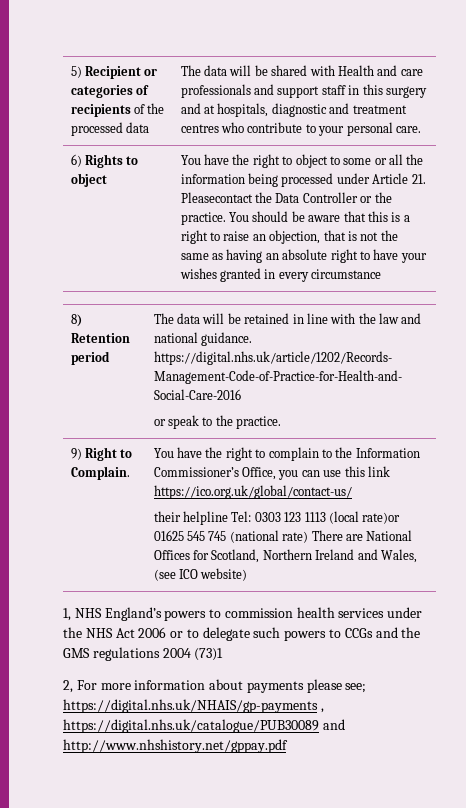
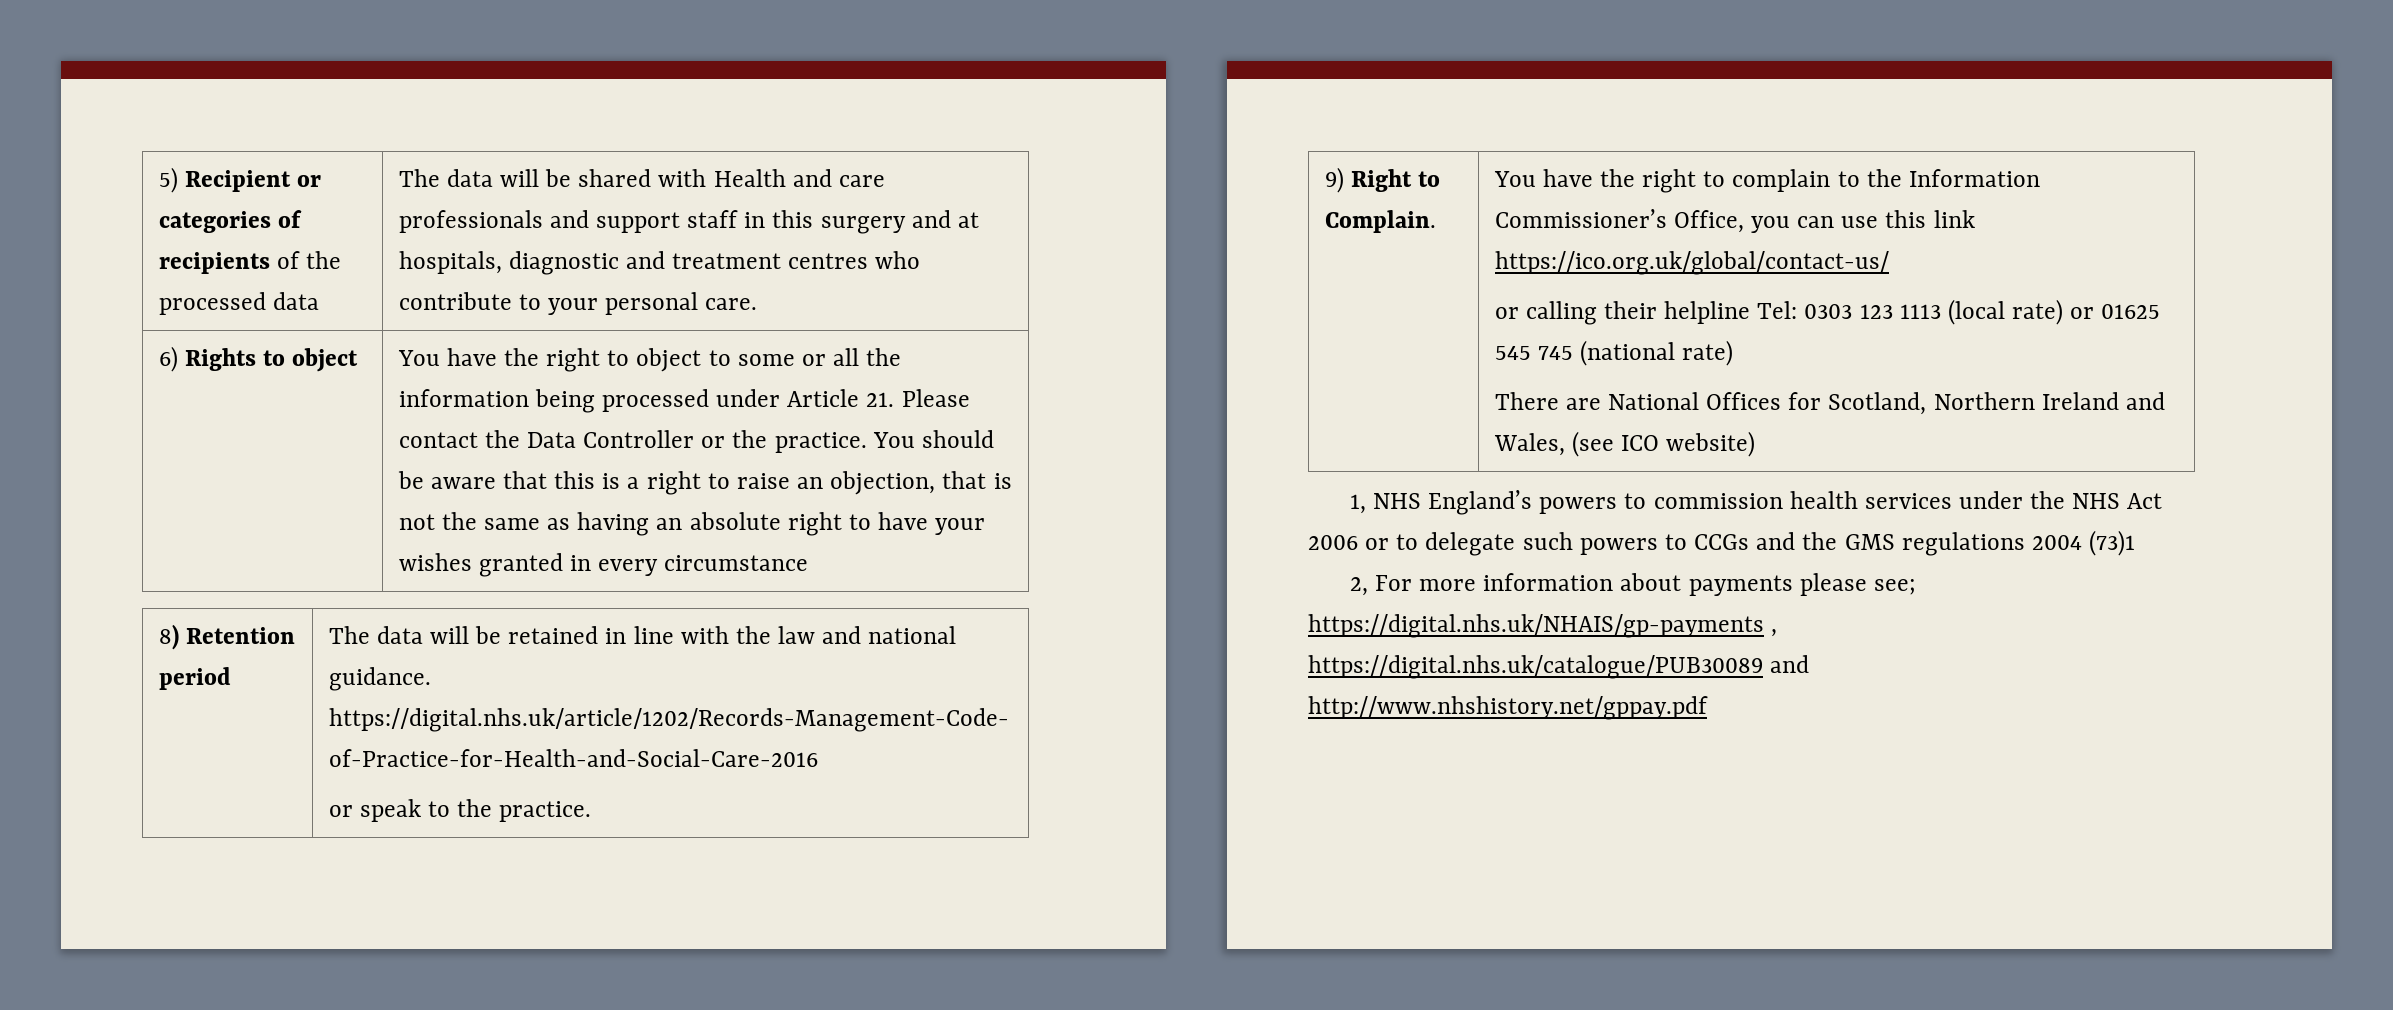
[180,192,253,203] Pleasecontact -> [901,389,970,407] [398,432,478,448] Please contact
(352, 492) none -> [1494,301,1597,325] or calling
[362,512,401,524] rate)or -> [2012,299,2095,325] rate) or
(309, 537) none -> (1734, 353) //

